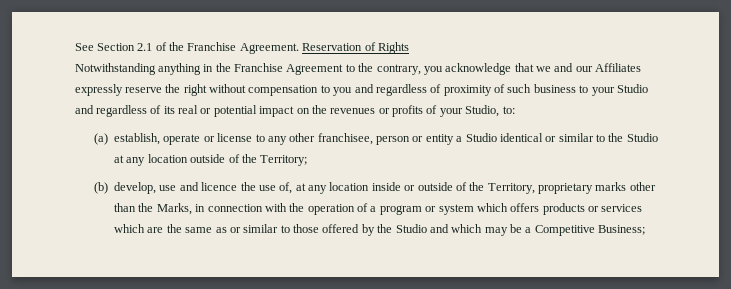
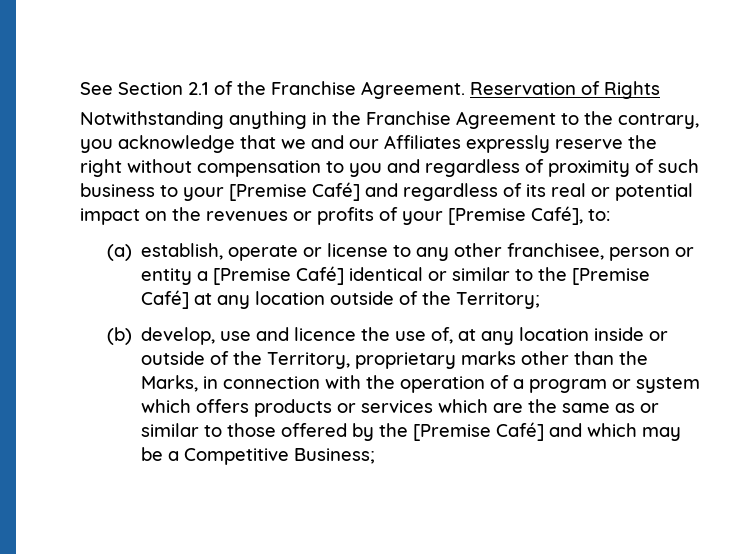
[616,84,648,93] Studio -> [229,182,361,201] [Premise Café]
[465,105,500,117] Studio, -> [448,206,584,225] [Premise Café],
[465,133,497,142] Studio -> [213,266,345,285] [Premise Café]
[626,133,658,142] Studio -> [572,268,651,285] [141,290,190,309] [Premise Café]
[395,224,427,233] Studio -> [413,422,545,441] [Premise Café]

